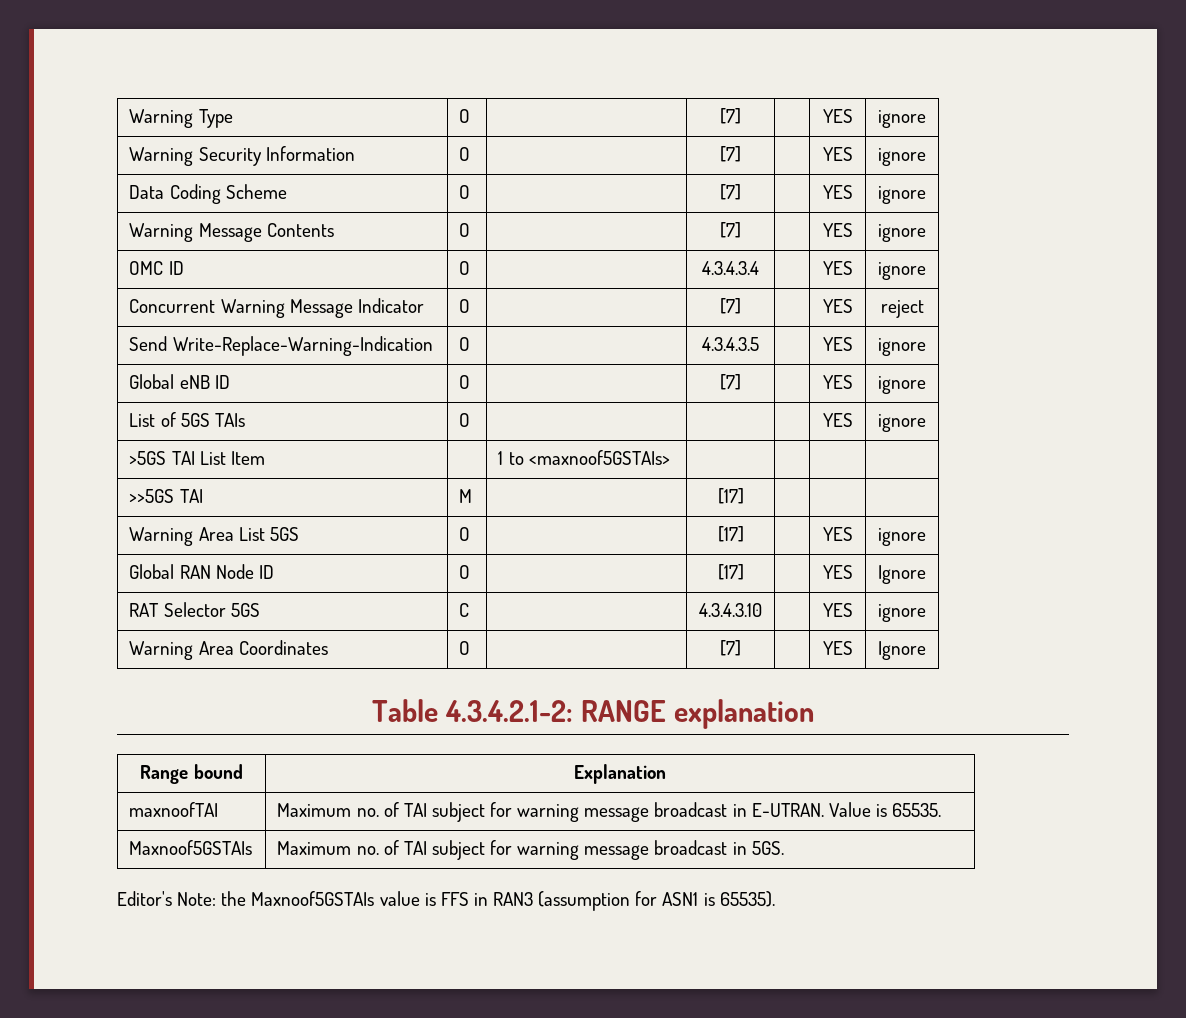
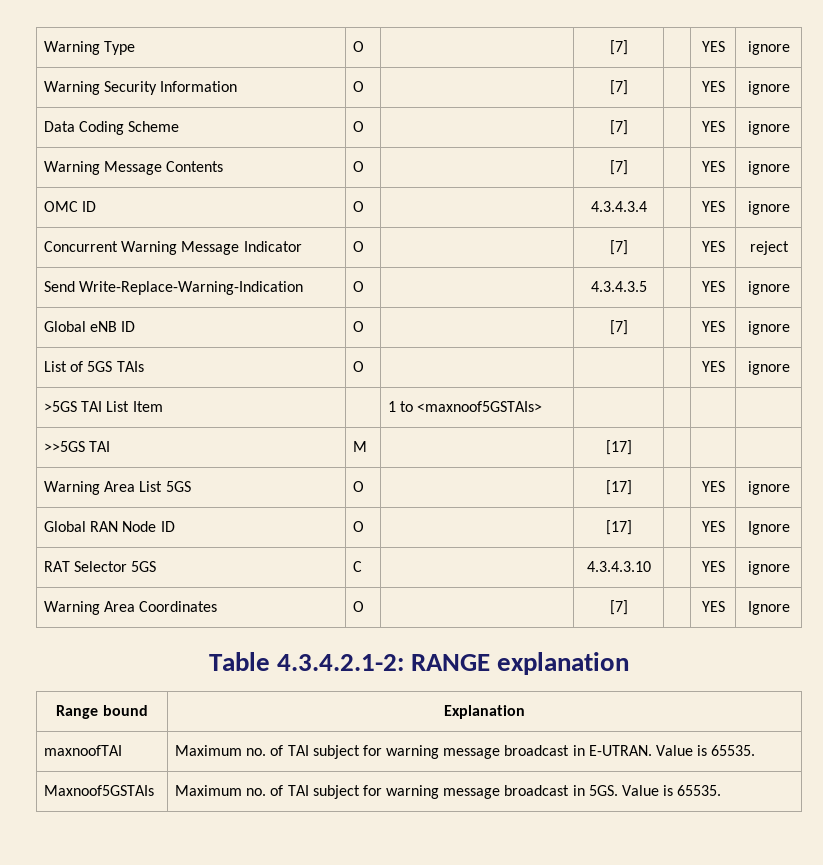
[117,891,775,911] // Editor's Note: the Maxnoof5GSTAIs value is FFS in RAN3 (assumption for ASN1 is 65535). -> [622,785,722,796] Value is 65535.

